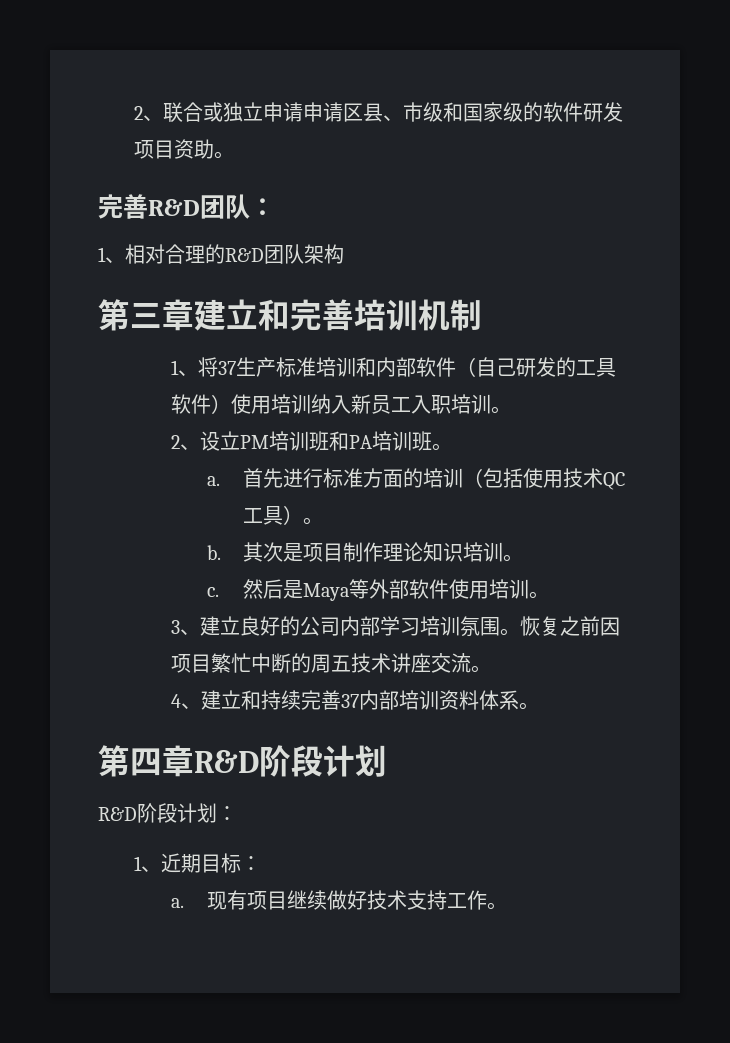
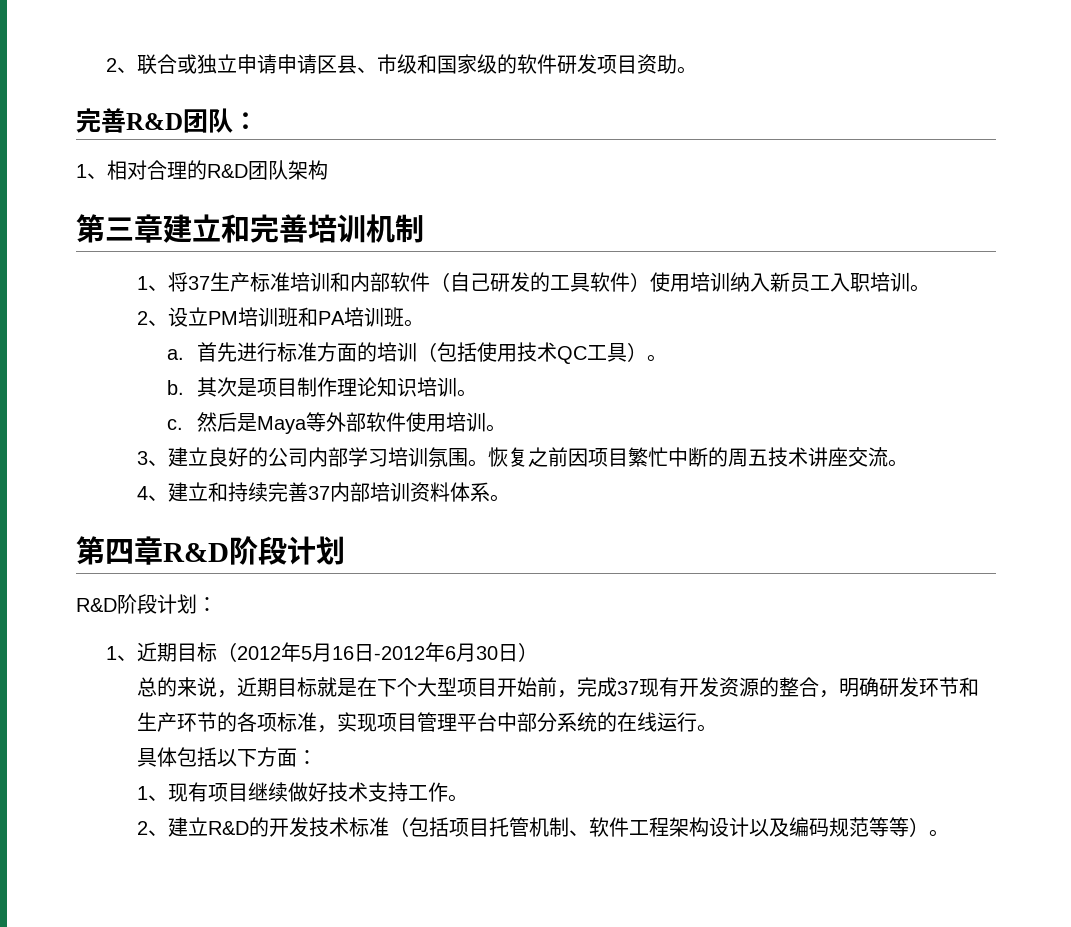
[241,856,262,871] [170,898,184,908] ： // a. -> [217,642,539,662] [136,677,979,698] [136,712,717,733] [136,747,317,767] [136,786,168,801] （2012年5月16日-2012年6月30日） // 总的来说，近期目标就是在下个大型项目开始前，完成37现有开发资源的整合，明确研发环节和生产环节的各项标准，实现项目管理平台中部分系统的在线运行。 // 具体包括以下方面： // 1、
(508, 906) none -> [136,817,949,837] // 2、建立R&D的开发技术标准（包括项目托管机制、软件工程架构设计以及编码规范等等）。

